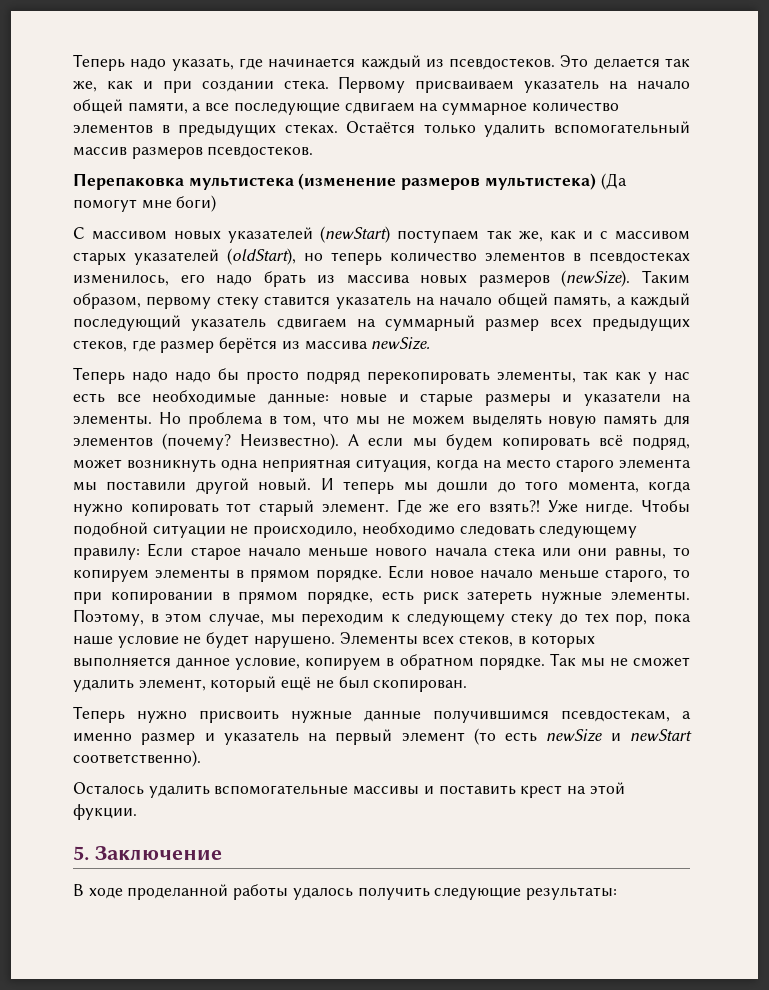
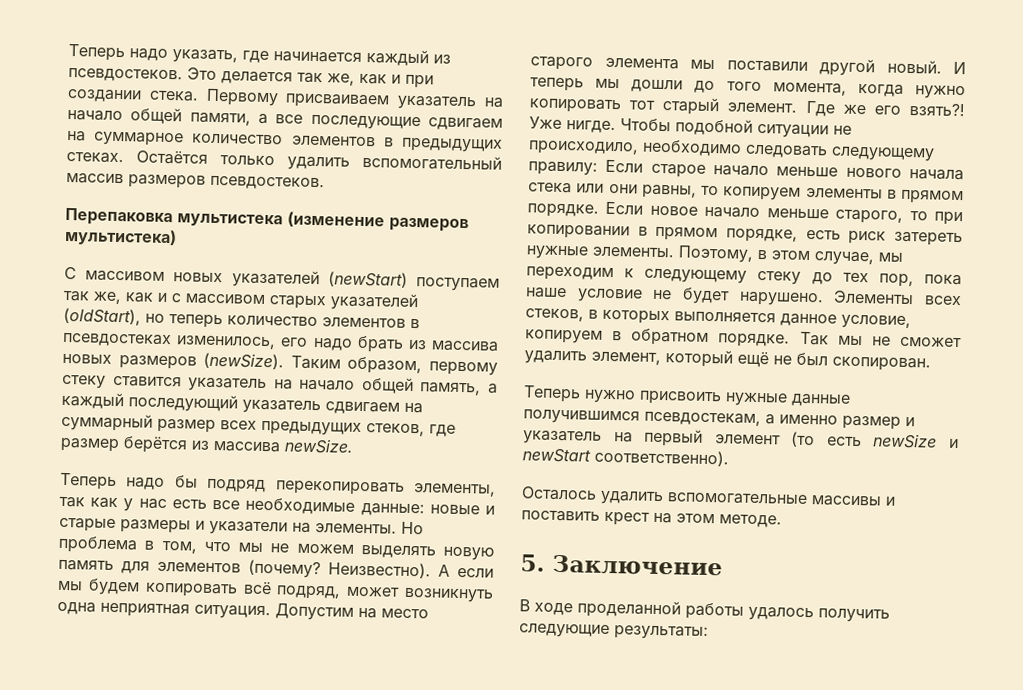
[600,173,627,190] [73,195,217,212] (Да помогут мне боги) -> (177, 237) none
[175,368,299,384] надо бы просто -> [174,475,198,488] бы
[356,459,479,472] ситуация, когда -> [194,603,354,621] ситуация. Допустим
[589,782,625,794] [73,804,137,820] этой фукции. -> [676,513,782,528] этом методе.

